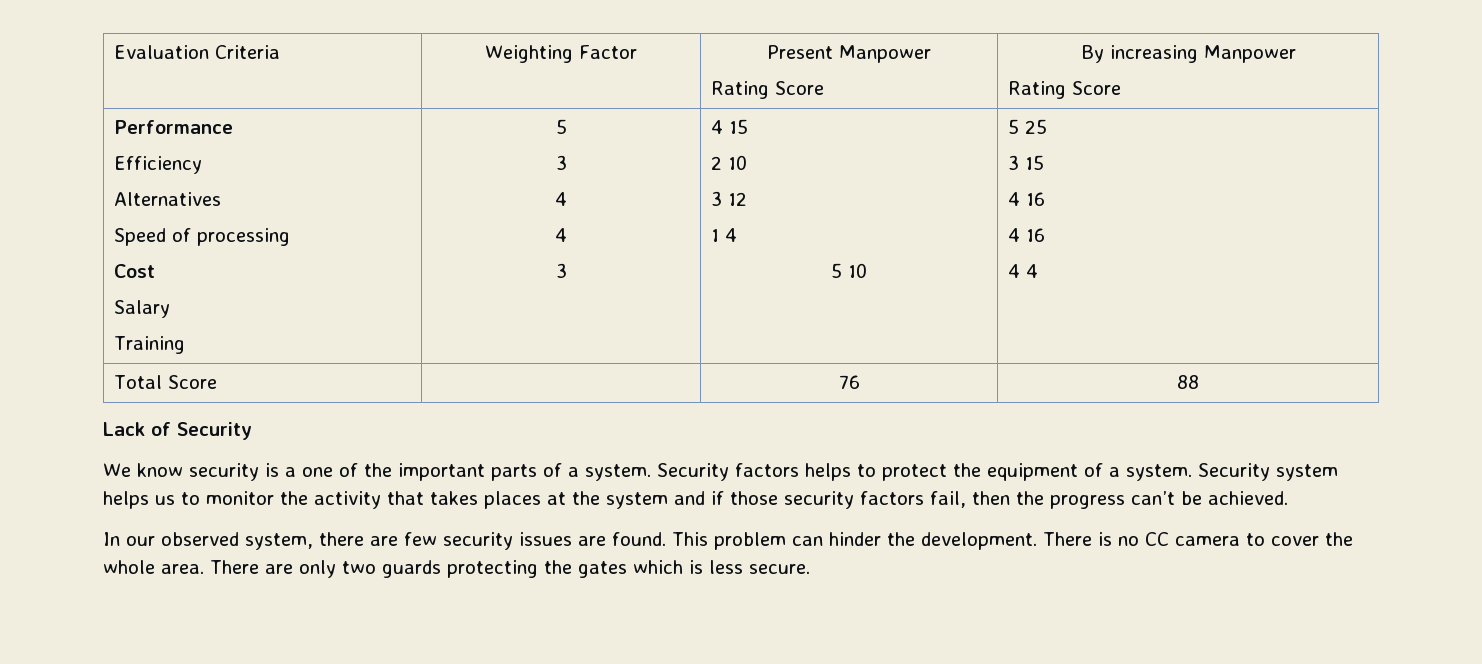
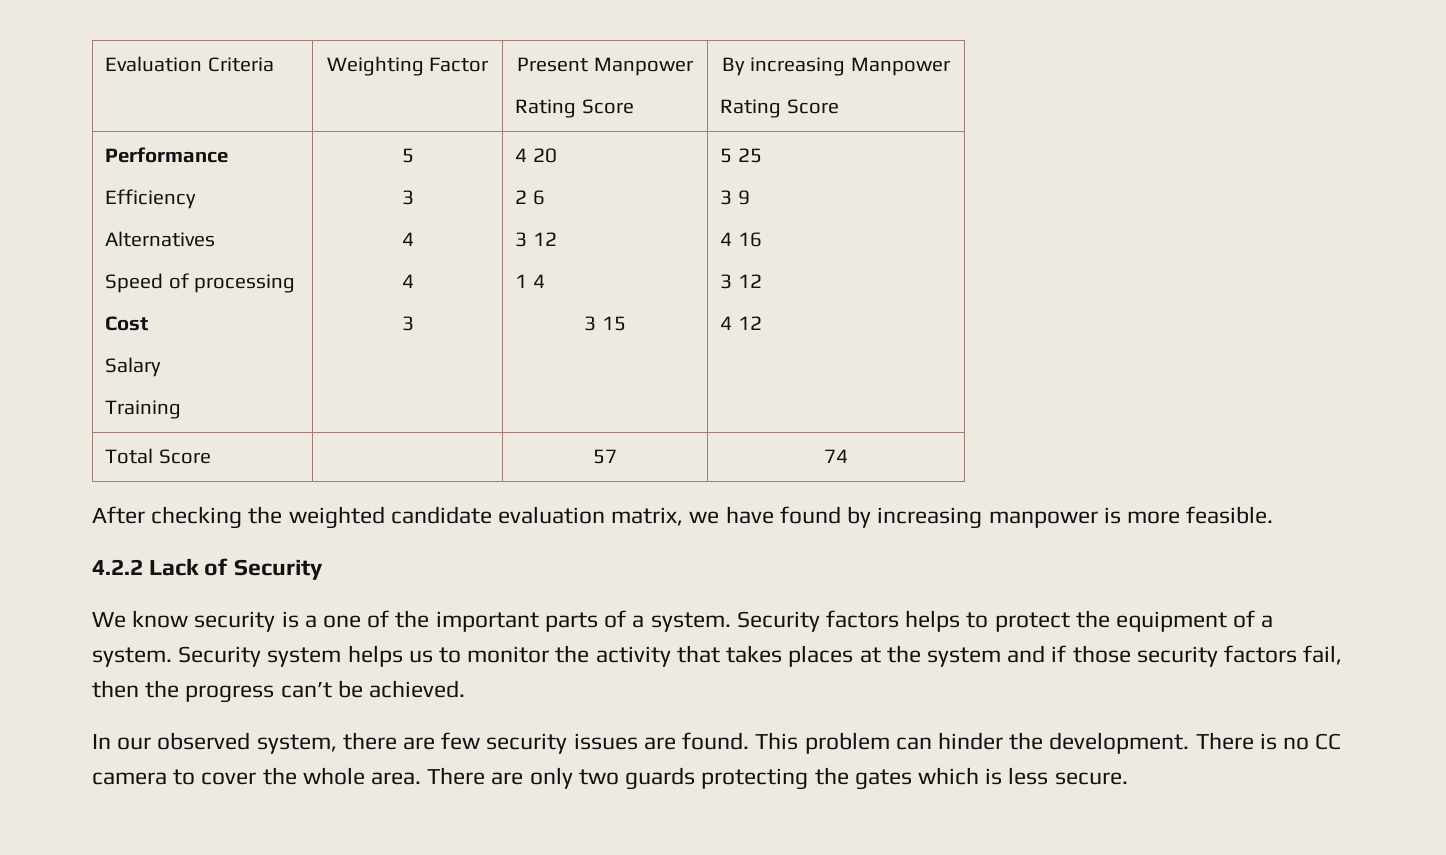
[728,119,748,134] 15 -> [532,148,557,163] 20
[727,155,747,170] 10 -> [532,190,545,205] 6
[831,263,867,278] 5 10 -> [584,316,626,331] 3 15
[1024,155,1044,170] [1007,192,1045,206] [1007,228,1045,242] [1007,264,1038,278] 15 // 4 16 // 4 16 // 4 4 -> [737,190,750,205] [720,232,762,247] [720,274,762,289] [720,316,762,330] 9 // 4 16 // 3 12 // 4 12
[838,375,860,389] [1177,375,1199,389] 76 | 88 // -> [593,449,617,464] [824,449,848,463] [92,506,1274,529] [92,559,143,575] 57 | 74 // After checking the weighted candidate evaluation matrix, we have found by increasing manpower is more feasible. // 4.2.2

